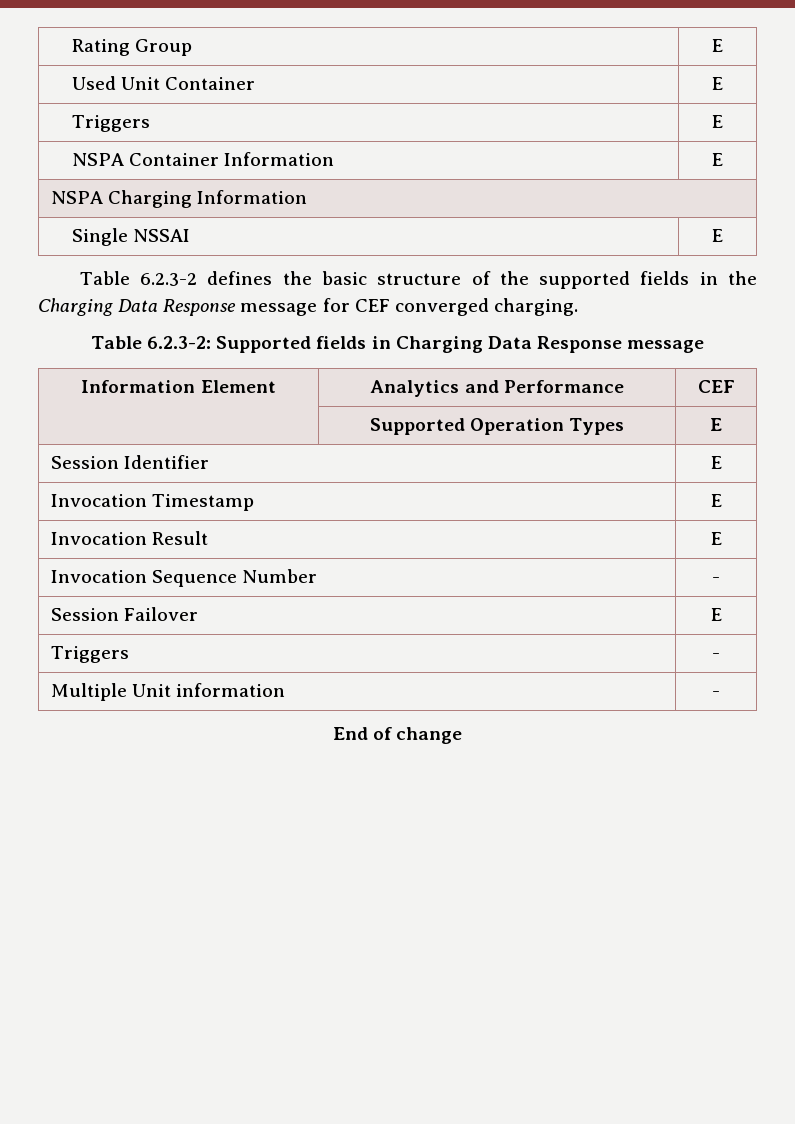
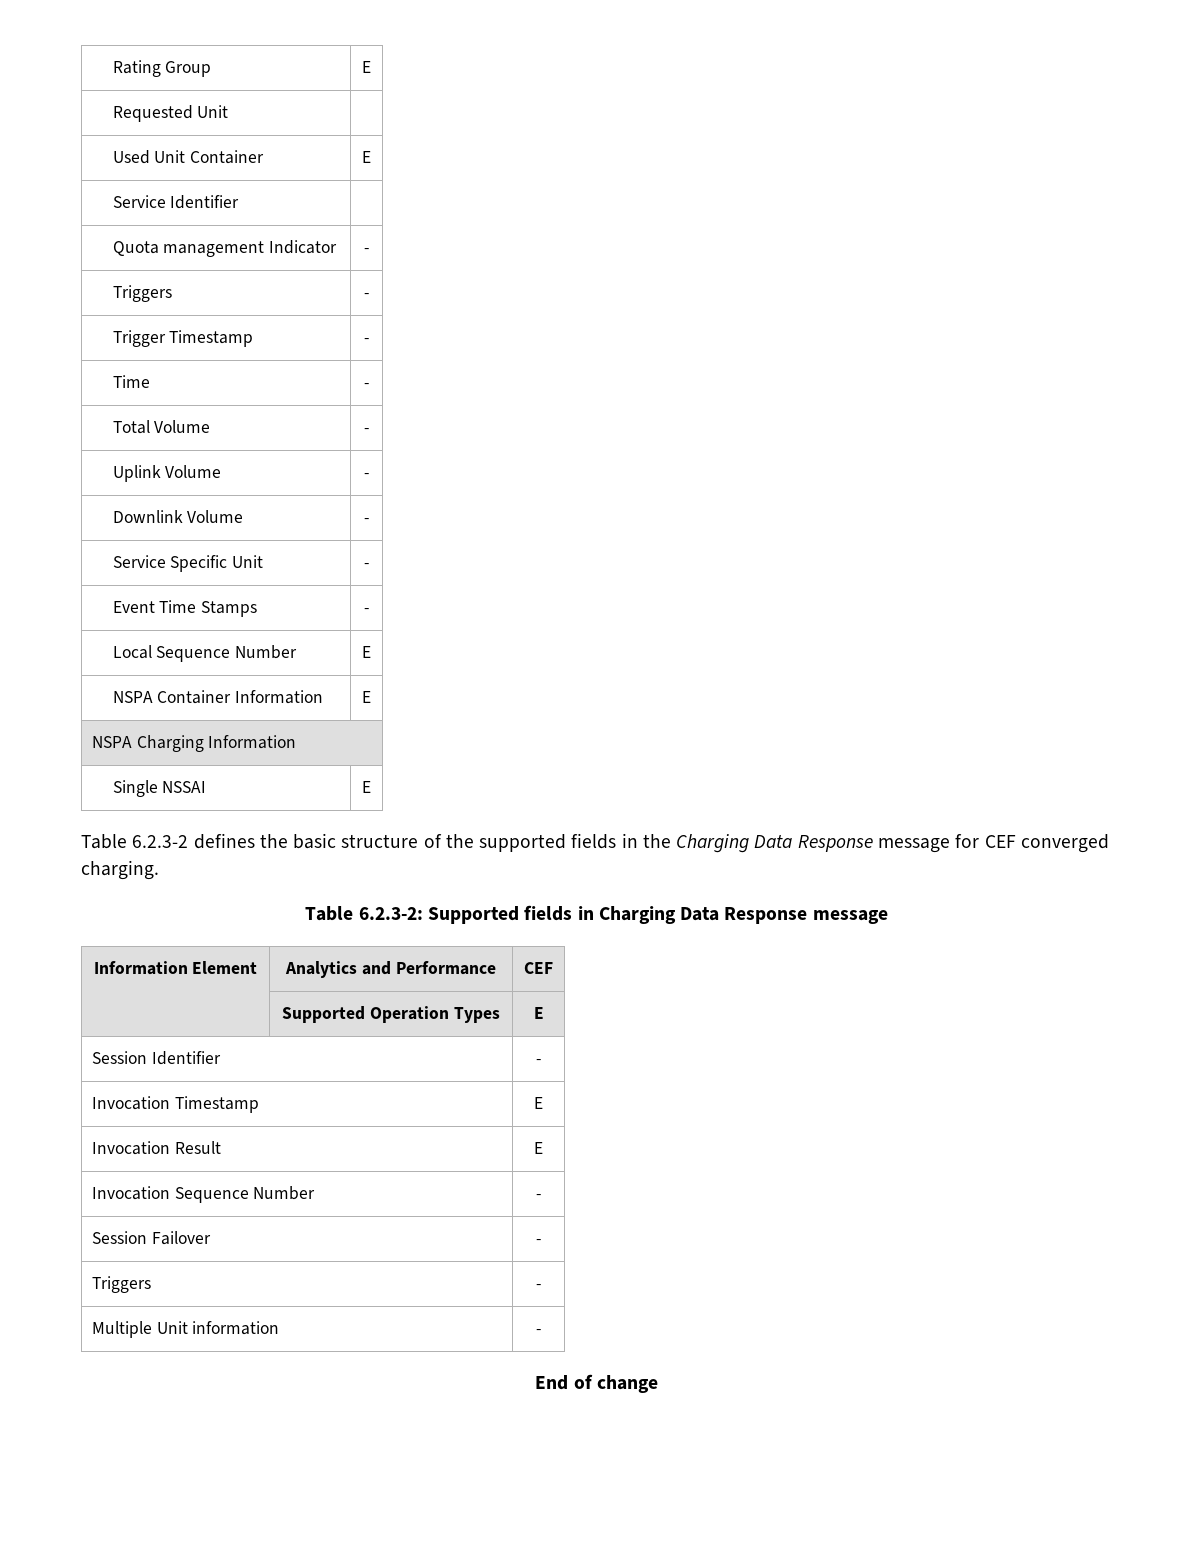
(723, 45) none -> [112,105,229,122] // Requested Unit |
[72,115,151,132] Triggers -> [112,195,240,209] [112,240,338,257] [364,248,369,253] [112,285,172,302] [364,293,369,298] [112,330,254,347] [364,338,369,343] [112,375,150,388] [364,383,369,388] [112,420,211,434] [364,428,369,433] [112,465,222,482] [364,473,369,478] [112,510,244,523] [364,518,369,523] [112,555,264,572] [364,563,369,568] [112,600,258,617] [364,608,369,613] [112,645,298,662] Service Identifier | // Quota management Indicator | - // Triggers | - // Trigger Timestamp | - // Time | - // Total Volume | - // Uplink Volume | - // Downlink Volume | - // Service Specific Unit | - // Event Time Stamps | - // Local Sequence Number
[710,456,722,469] E -> [536,1059,541,1064] -
[710,608,722,621] E -> [536,1239,541,1244] -

